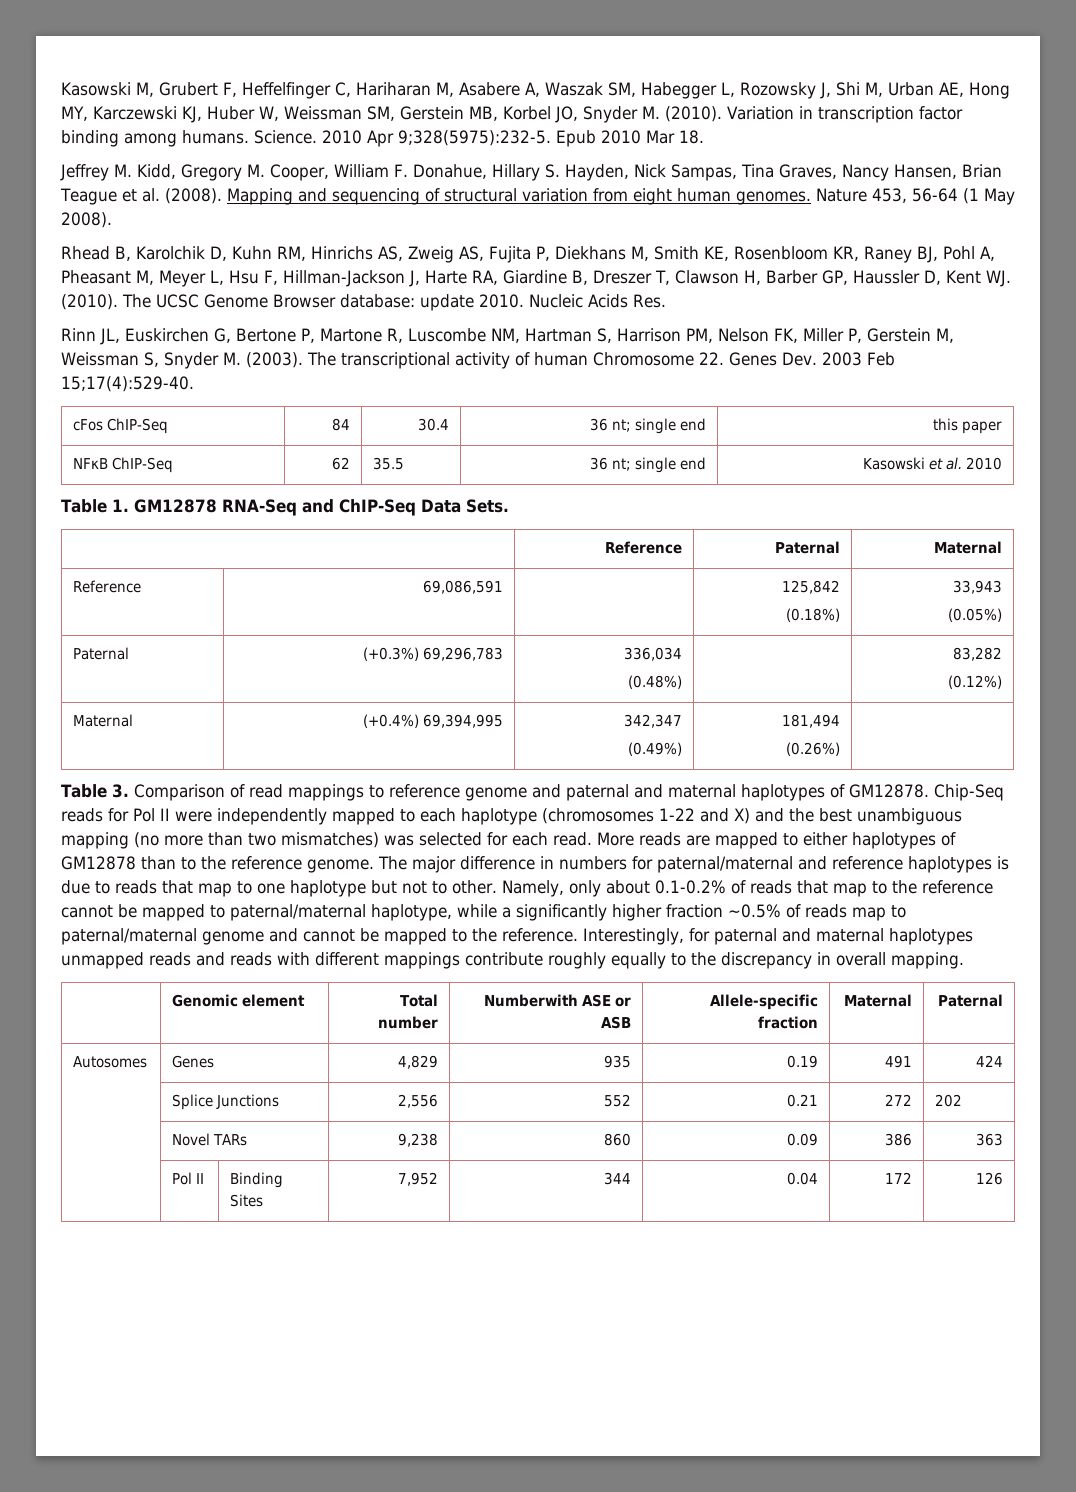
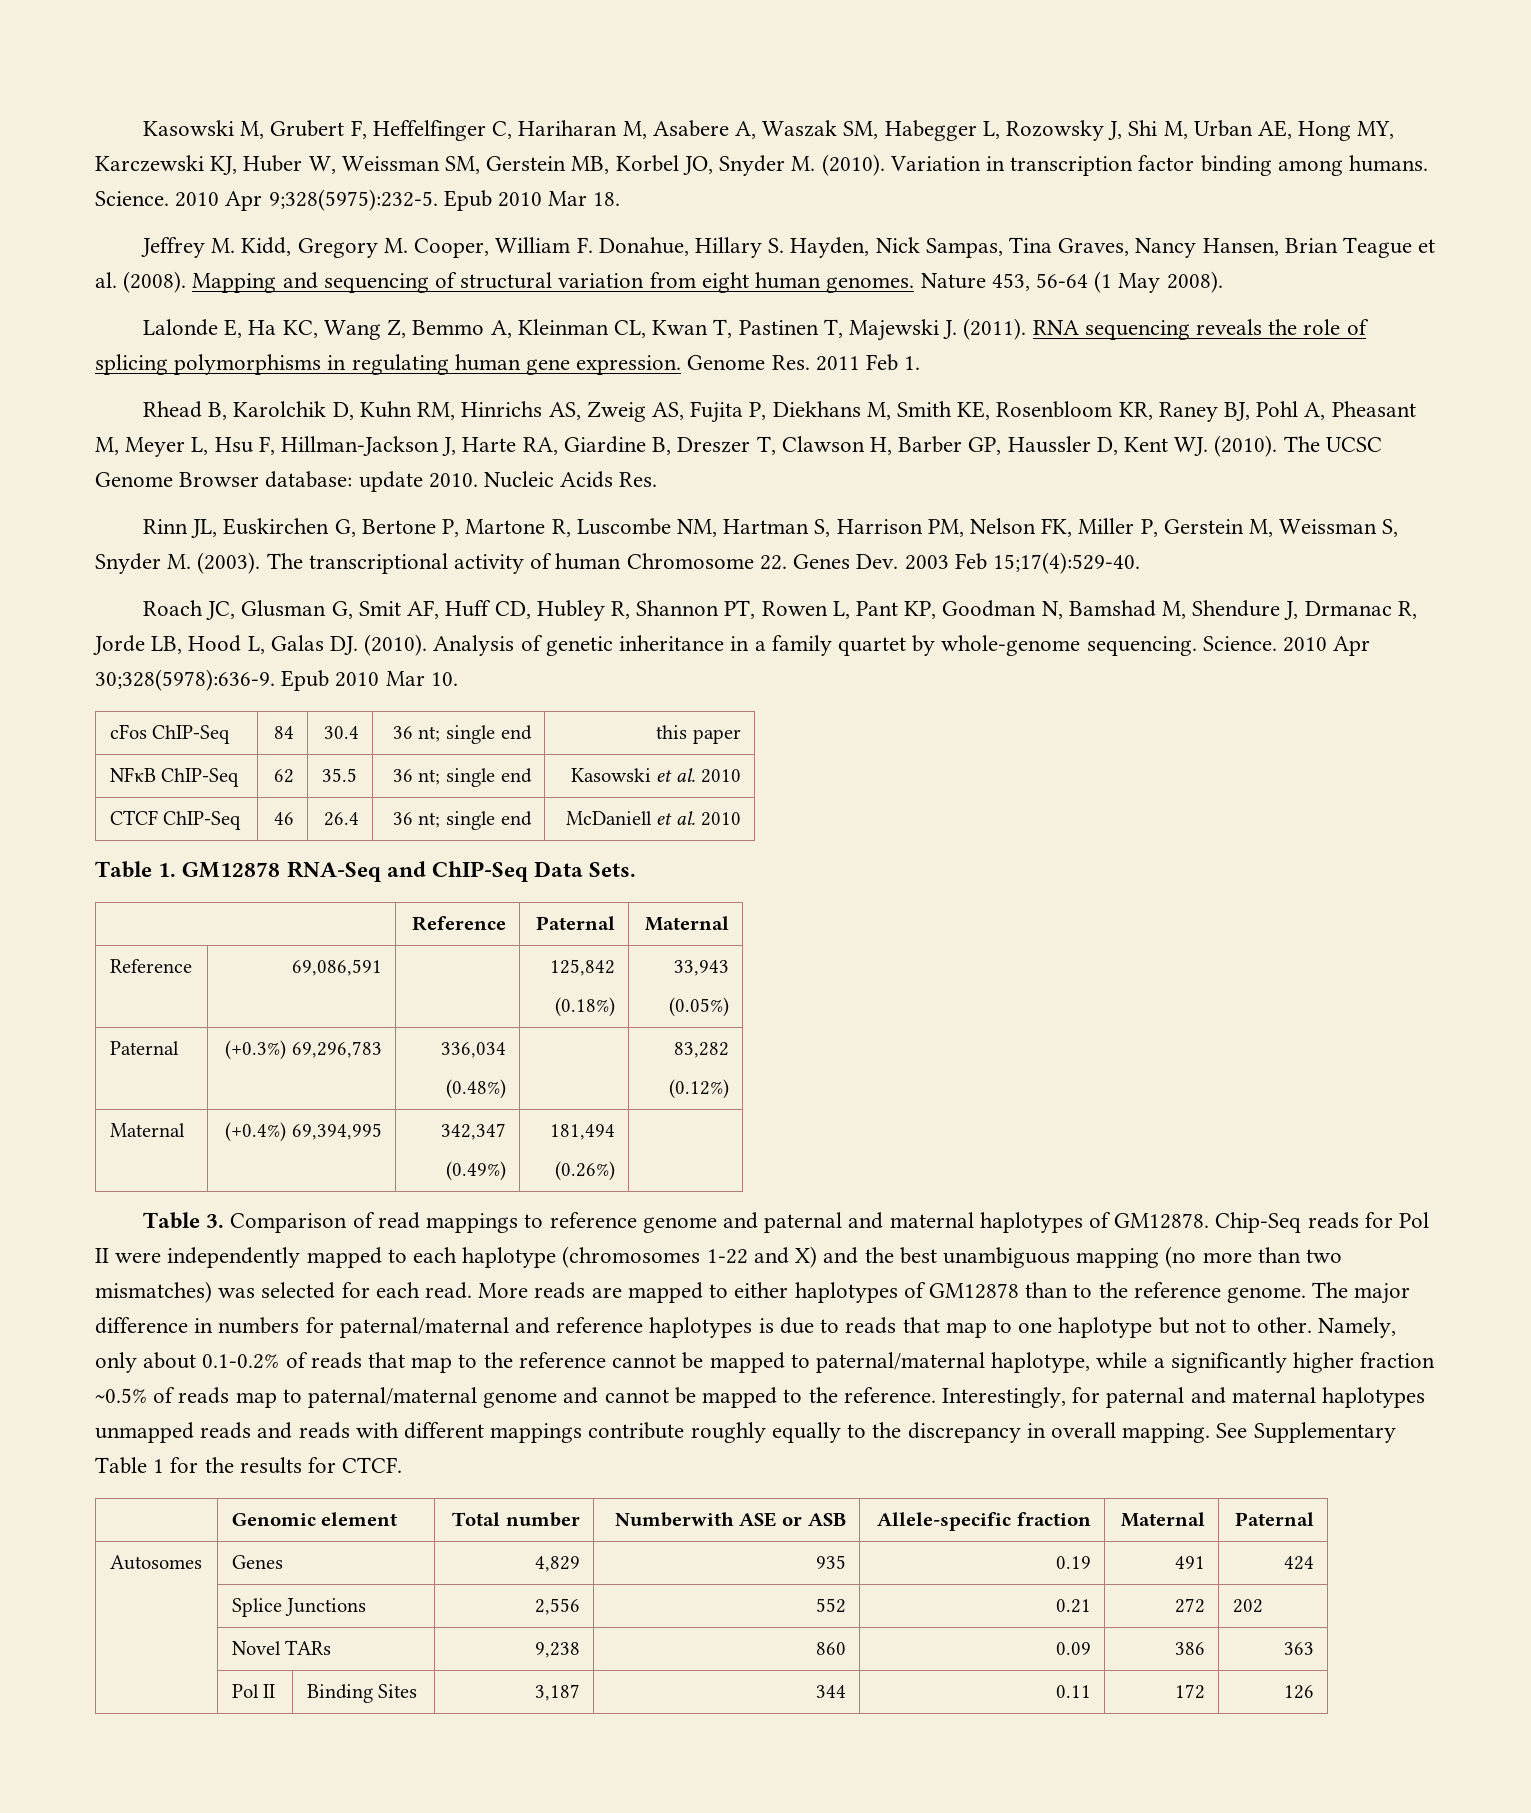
(112, 220) none -> [143,318,1369,341] [95,354,921,375] // Lalonde E, Ha KC, Wang Z, Bemmo A, Kleinman CL, Kwan T, Pastinen T, Majewski J. (2011). RNA sequencing reveals the role of splicing polymorphisms in regulating human gene expression. Genome Res. 2011 Feb 1.
(194, 384) none -> [143,600,1417,621] [93,634,1371,656] [95,669,458,691] // Roach JC, Glusman G, Smit AF, Huff CD, Hubley R, Shannon PT, Rowen L, Pant KP, Goodman N, Bamshad M, Shendure J, Drmanac R, Jorde LB, Hood L, Galas DJ. (2010). Analysis of genetic inheritance in a family quartet by whole-genome sequencing. Science. 2010 Apr 30;328(5978):636-9. Epub 2010 Mar 10.
(1002, 463) none -> [109,810,242,830] [273,812,294,825] [323,812,359,826] [392,811,532,830] [565,811,741,826] // CTCF ChIP-Seq | 46 | 26.4 | 36 nt; single end | McDaniell et al. 2010
(964, 960) none -> [1216,1422,1396,1443] [95,1457,403,1474] See Supplementary Table 1 for the results for CTCF.
[397,1172,438,1186] 7,952 -> [534,1684,580,1701] 3,187
[786,1172,818,1185] 0.04 -> [1055,1685,1091,1698] 0.11

